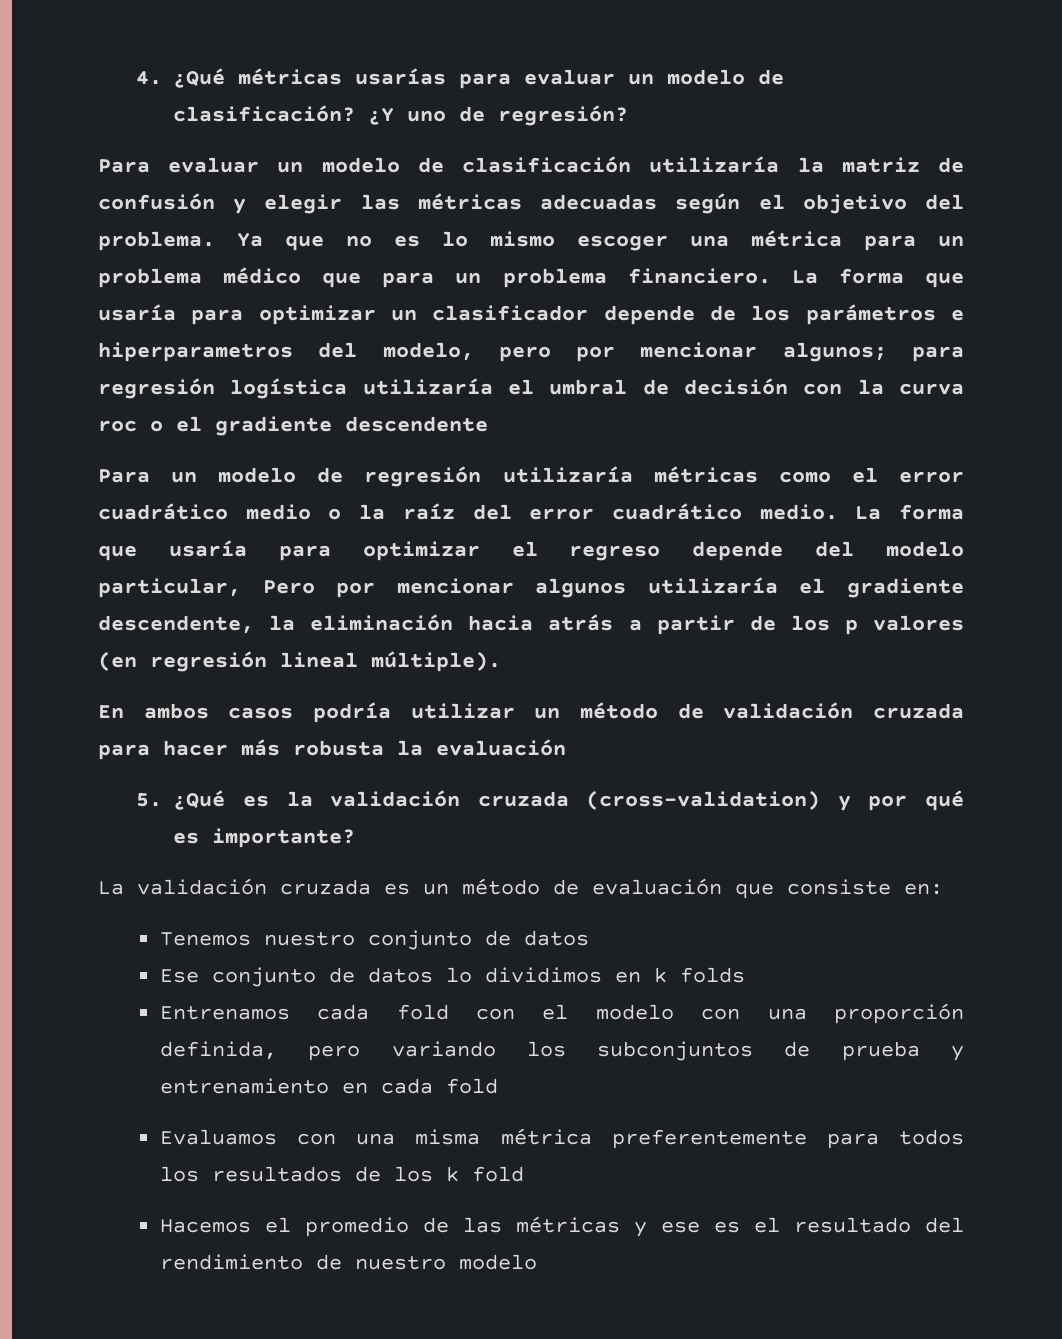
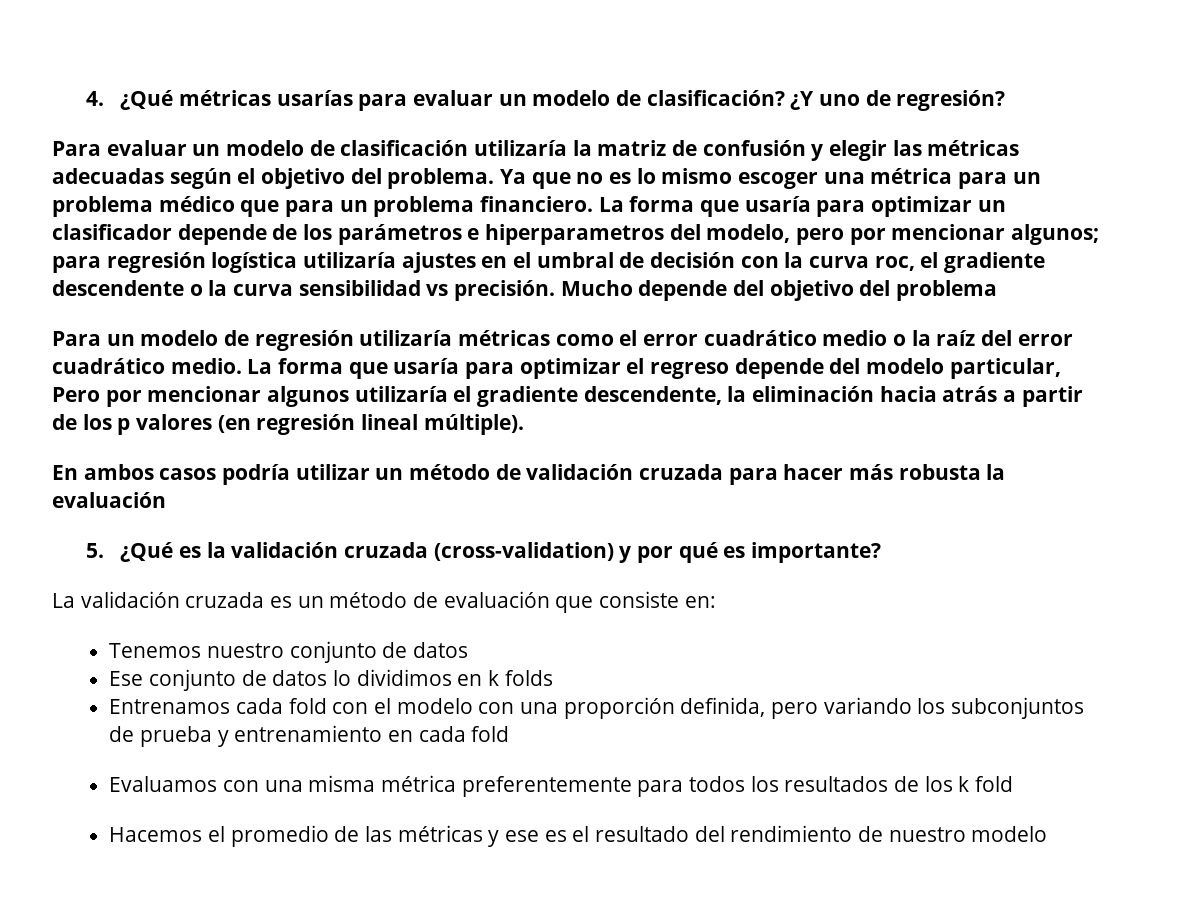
(493, 386) none -> [401,252,508,273] ajustes en
[98,420,163,432] roc o -> [874,256,915,271] roc,
(488, 424) none -> [189,280,998,301] o la curva sensibilidad vs precisión. Mucho depende del objetivo del problema

